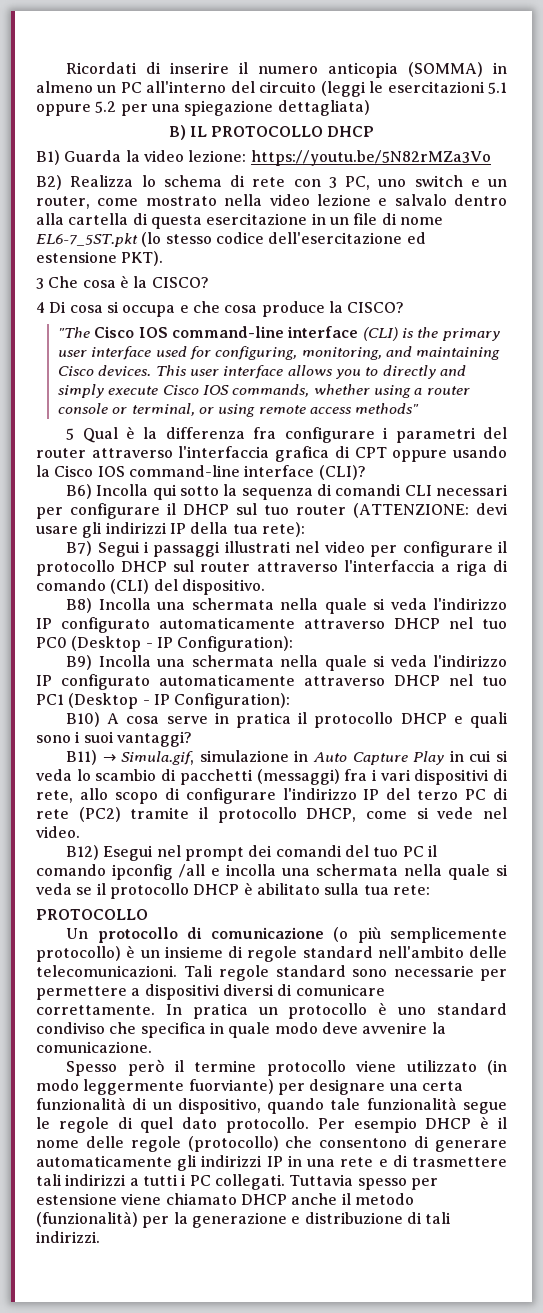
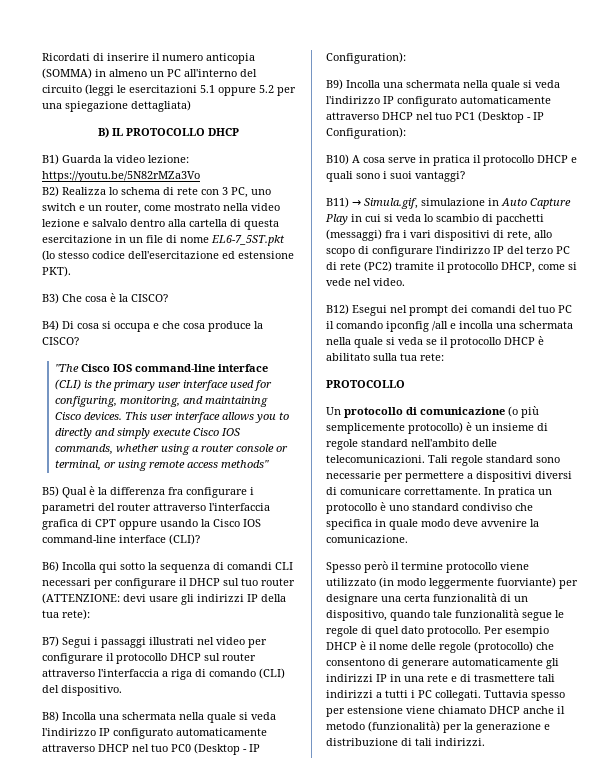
[36,278,44,289] 3 -> [42,293,59,304] B3)
[36,302,45,313] 4 -> [42,320,59,331] B4)
[66,428,75,440] 5 -> [42,486,59,497] B5)

